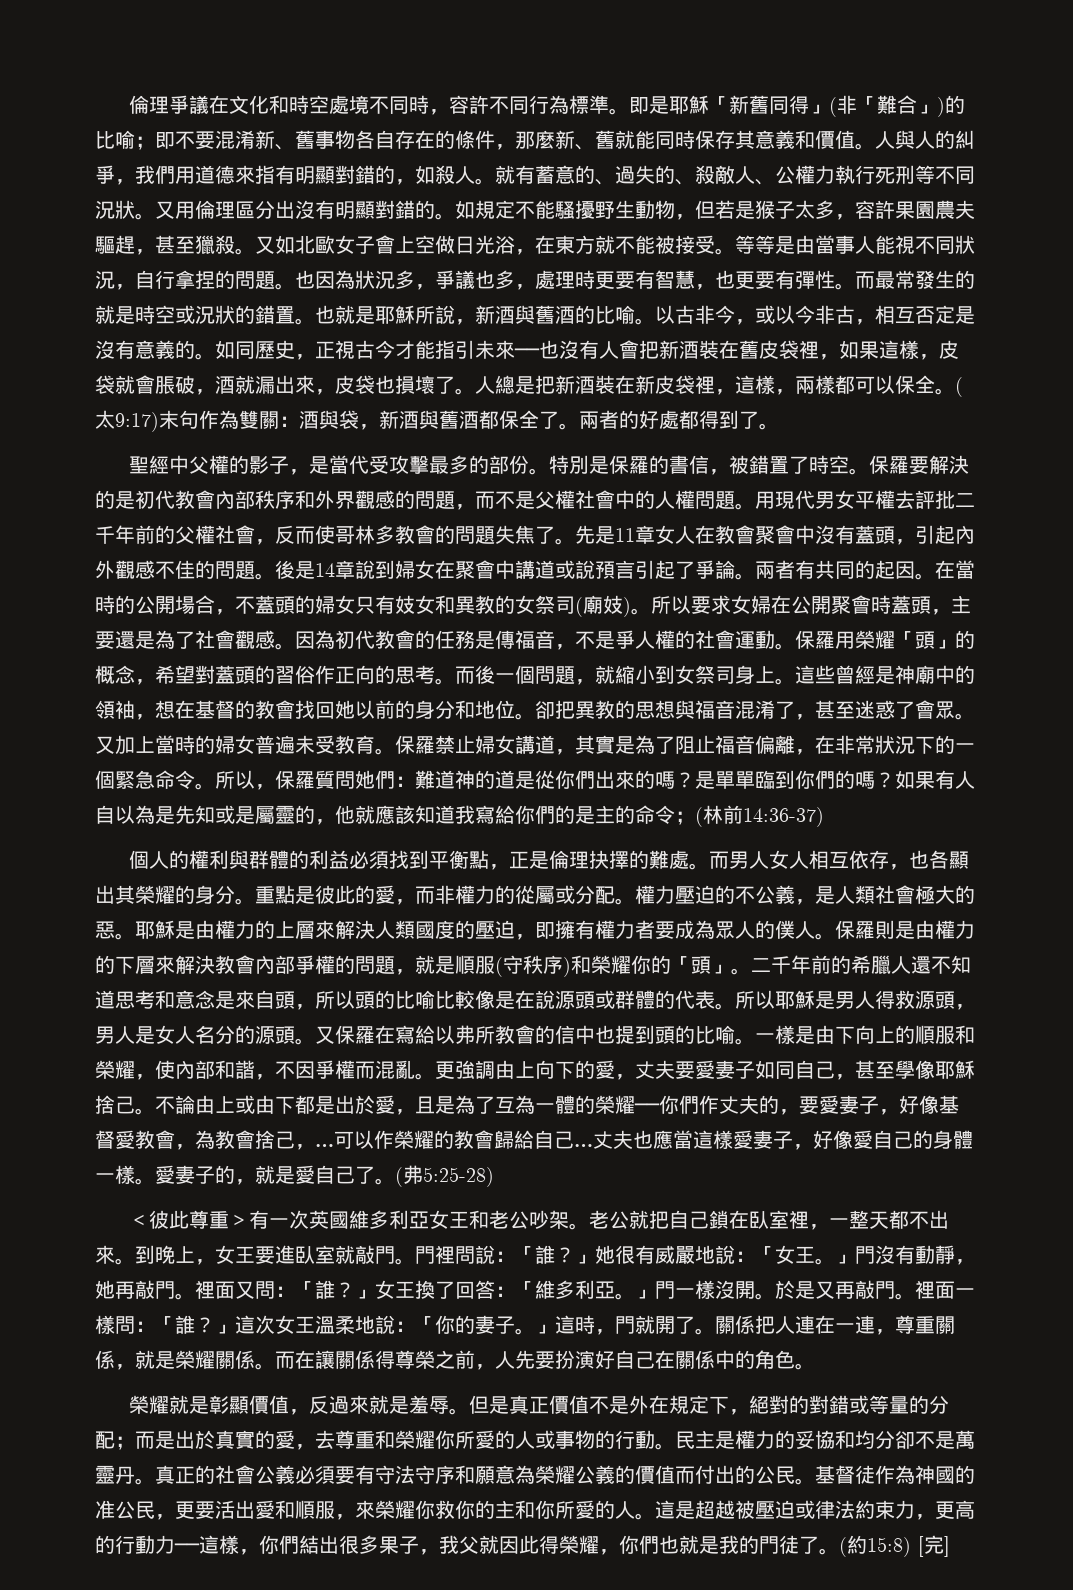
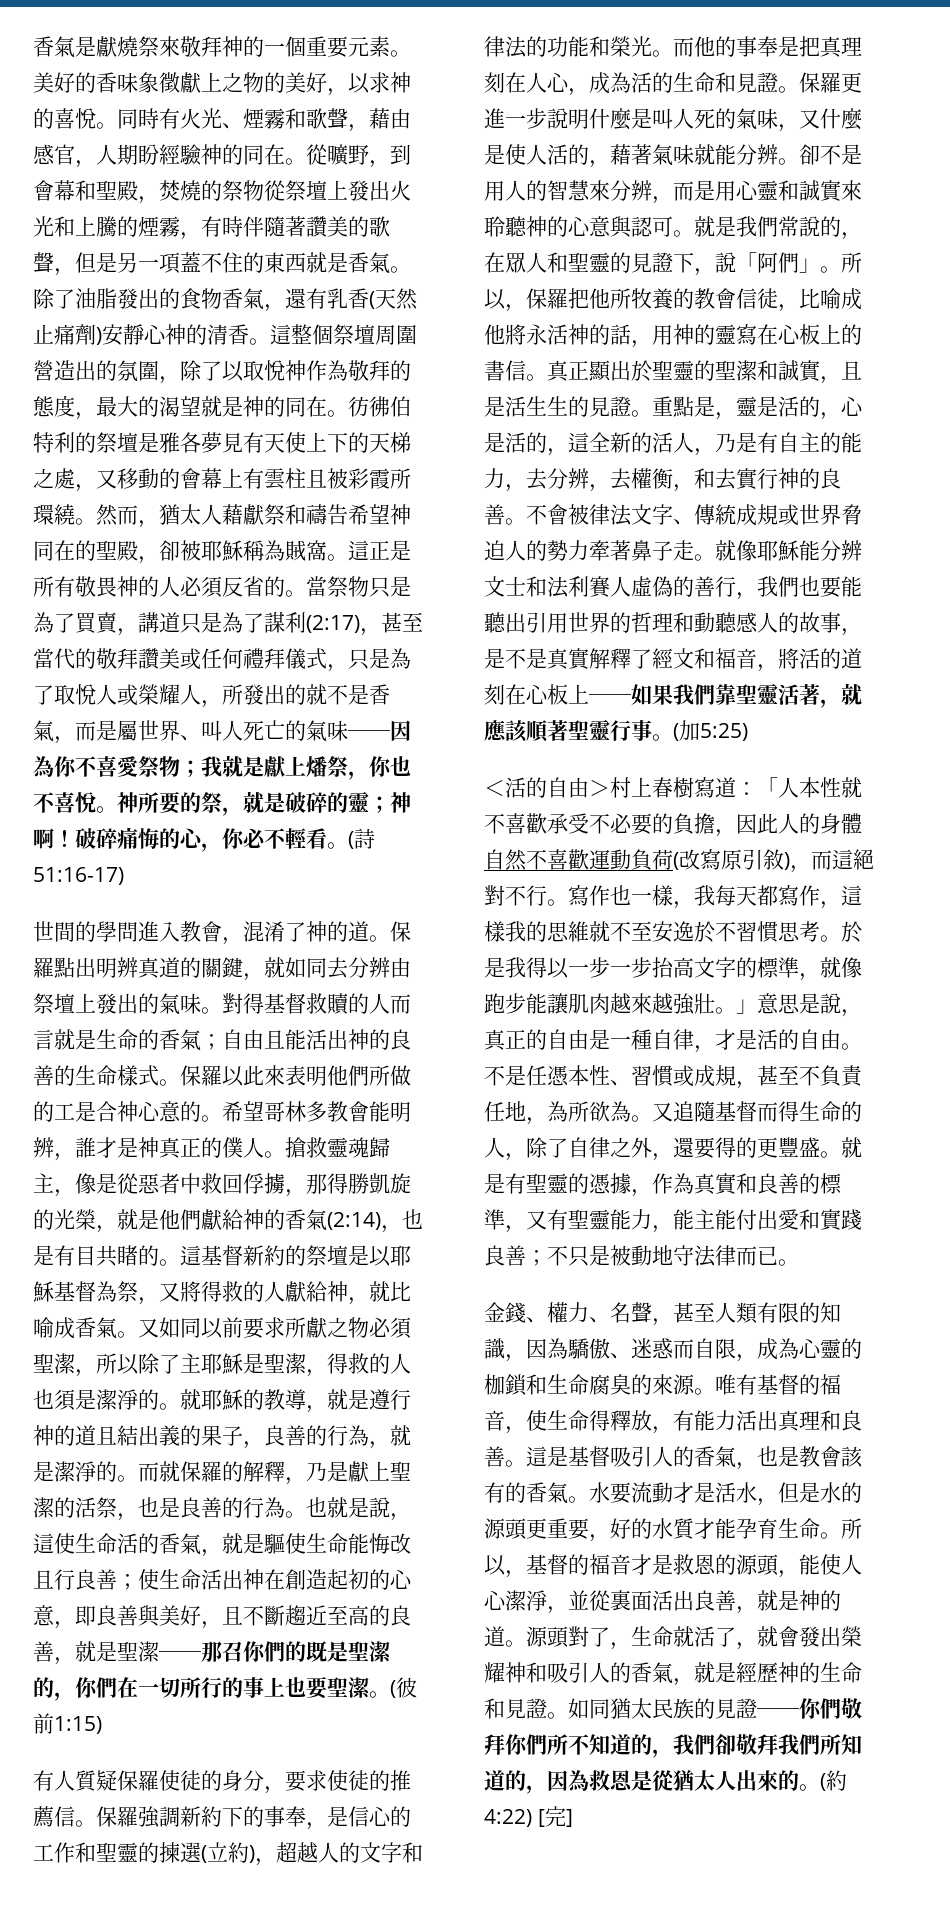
[128,95,965,117] [95,130,975,150] [95,165,975,185] [95,200,975,220] [95,235,975,255] [95,270,975,290] [95,305,975,325] [95,340,959,360] [95,375,963,397] [95,410,779,432] [128,455,969,475] [95,490,975,510] [95,525,975,545] [95,560,975,580] [95,595,971,617] [95,630,975,650] [95,665,975,685] [95,700,975,720] [95,735,975,755] [95,770,975,790] [95,805,824,827] [128,850,969,870] [95,885,975,905] [95,920,975,940] [95,955,971,977] [95,990,975,1010] [95,1025,975,1045] [95,1060,975,1080] [95,1095,959,1115] [95,1130,973,1150] [95,1165,494,1187] [128,1210,949,1230] [95,1245,975,1265] [95,1280,975,1300] [95,1315,955,1335] [95,1350,815,1370] [128,1395,949,1415] [95,1430,975,1450] [95,1465,975,1485] [95,1500,975,1520] [95,1535,819,1555] 倫理爭議在文化和時空處境不同時，容許不同行為標準。即是耶穌「新舊同得」(非「難合」)的比喻；即不要混淆新、舊事物各自存在的條件，那麼新、舊就能同時保存其意義和價值。人與人的糾爭，我們用道德來指有明顯對錯的，如殺人。就有蓄意的、過失的、殺敵人、公權力執行死刑等不同況狀。又用倫理區分出沒有明顯對錯的。如規定不能騷擾野生動物，但若是猴子太多，容許果園農夫驅趕，甚至獵殺。又如北歐女子會上空做日光浴，在東方就不能被接受。等等是由當事人能視不同狀況，自行拿捏的問題。也因為狀況多，爭議也多，處理時更要有智慧，也更要有彈性。而最常發生的就是時空或況狀的錯置。也就是耶穌所說，新酒與舊酒的比喻。以古非今，或以今非古，相互否定是沒有意義的。如同歷史，正視古今才能指引未來──也沒有人會把新酒裝在舊皮袋裡，如果這樣，皮袋就會脹破，酒就漏出來，皮袋也損壞了。人總是把新酒裝在新皮袋裡，這樣，兩樣都可以保全。(太9:17)末句作為雙關：酒與袋，新酒與舊酒都保全了。兩者的好處都得到了。 // 聖經中父權的影子，是當代受攻擊最多的部份。特別是保羅的書信，被錯置了時空。保羅要解決的是初代教會內部秩序和外界觀感的問題，而不是父權社會中的人權問題。用現代男女平權去評批二千年前的父權社會，反而使哥林多教會的問題失焦了。先是11章女人在教會聚會中沒有蓋頭，引起內外觀感不佳的問題。後是14章說到婦女在聚會中講道或說預言引起了爭論。兩者有共同的起因。在當時的公開場合，不蓋頭的婦女只有妓女和異教的女祭司(廟妓)。所以要求女婦在公開聚會時蓋頭，主要還是為了社會觀感。因為初代教會的任務是傳福音，不是爭人權的社會運動。保羅用榮耀「頭」的概念，希望對蓋頭的習俗作正向的思考。而後一個問題，就縮小到女祭司身上。這些曾經是神廟中的領袖，想在基督的教會找回她以前的身分和地位。卻把異教的思想與福音混淆了，甚至迷惑了會眾。又加上當時的婦女普遍未受教育。保羅禁止婦女講道，其實是為了阻止福音偏離，在非常狀況下的一個緊急命令。所以，保羅質問她們：難道神的道是從你們出來的嗎？是單單臨到你們的嗎？如果有人自以為是先知或是屬靈的，他就應該知道我寫給你們的是主的命令；(林前14:36-37) // 個人的權利與群體的利益必須找到平衡點，正是倫理抉擇的難處。而男人女人相互依存，也各顯出其榮耀的身分。重點是彼此的愛，而非權力的從屬或分配。權力壓迫的不公義，是人類社會極大的惡。耶穌是由權力的上層來解決人類國度的壓迫，即擁有權力者要成為眾人的僕人。保羅則是由權力的下層來解決教會內部爭權的問題，就是順服(守秩序)和榮耀你的「頭」。二千年前的希臘人還不知道思考和意念是來自頭，所以頭的比喻比較像是在說源頭或群體的代表。所以耶穌是男人得救源頭，男人是女人名分的源頭。又保羅在寫給以弗所教會的信中也提到頭的比喻。一樣是由下向上的順服和榮耀，使內部和諧，不因爭權而混亂。更強調由上向下的愛，丈夫要愛妻子如同自己，甚至學像耶穌捨己。不論由上或由下都是出於愛，且是為了互為一體的榮耀──你們作丈夫的，要愛妻子，好像基督愛教會，為教會捨己，…可以作榮耀的教會歸給自己…丈夫也應當這樣愛妻子，好像愛自己的身體一樣。愛妻子的，就是愛自己了。(弗5:25-28) // ＜彼此尊重＞有一次英國維多利亞女王和老公吵架。老公就把自己鎖在臥室裡，一整天都不出來。到晚上，女王要進臥室就敲門。門裡問說：「誰？」她很有威嚴地說：「女王。」門沒有動靜，她再敲門。裡面又問：「誰？」女王換了回答：「維多利亞。」門一樣沒開。於是又再敲門。裡面一樣問：「誰？」這次女王溫柔地說：「你的妻子。」這時，門就開了。關係把人連在一連，尊重關係，就是榮耀關係。而在讓關係得尊榮之前，人先要扮演好自己在關係中的角色。 // 榮耀就是彰顯價值，反過來就是羞辱。但是真正價值不是外在規定下，絕對的對錯或等量的分配；而是出於真實的愛，去尊重和榮耀你所愛的人或事物的行動。民主是權力的妥協和均分卻不是萬靈丹。真正的社會公義必須要有守法守序和願意為榮耀公義的價值而付出的公民。基督徒作為神國的准公民，更要活出愛和順服，來榮耀你救你的主和你所愛的人。這是超越被壓迫或律法約束力，更高的行動力──這樣，你們結出很多果子，我父就因此得榮耀，你們也就是我的門徒了 -> [33,36,411,58] [33,72,411,96] [33,108,411,132] [33,144,411,168] [33,180,411,204] [33,216,390,240] [33,252,411,276] [33,288,418,312] [33,324,417,346] [33,360,411,384] [33,395,411,420] [33,432,411,453] [33,468,411,492] [33,504,411,528] [33,540,411,564] [33,576,411,598] [33,611,423,636] [33,648,411,672] [33,684,390,708] [33,720,411,744] [33,756,411,780] [33,791,411,816] [33,827,375,852] [33,867,124,885] [33,921,411,945] [33,957,411,981] [33,993,411,1015] [33,1029,411,1051] [33,1065,411,1087] [33,1101,411,1122] [33,1137,390,1161] [33,1173,411,1197] [33,1209,423,1233] [33,1245,411,1267] [33,1281,411,1305] [33,1317,411,1339] [33,1353,411,1377] [33,1389,411,1413] [33,1425,411,1449] [33,1461,411,1485] [33,1497,411,1521] [33,1533,411,1557] [33,1569,413,1590] [33,1605,411,1629] [33,1641,391,1665] [33,1676,417,1701] [33,1713,102,1734] [33,1770,411,1794] [33,1806,411,1830] [33,1842,423,1866] [484,36,862,58] [484,72,862,96] [484,108,862,132] [484,144,862,168] [484,180,862,204] [484,216,862,240] [484,252,862,276] [484,288,862,312] [484,324,862,348] [484,360,862,384] [484,396,864,420] [484,432,862,456] [484,468,841,492] [484,504,862,526] [484,540,862,561] [484,576,862,600] [484,612,862,636] [484,648,862,672] [484,683,862,708] [484,719,748,742] [484,777,862,798] [484,813,862,837] [484,849,874,873] [484,885,862,909] [484,921,862,943] [484,957,862,981] [484,993,862,1017] [484,1029,862,1053] [484,1065,863,1089] [484,1101,862,1125] [484,1137,862,1161] [484,1173,842,1197] [484,1209,862,1233] [484,1245,799,1267] [484,1302,841,1326] [484,1338,862,1362] [484,1374,841,1396] [484,1410,862,1434] [484,1446,863,1470] [484,1482,862,1506] [484,1518,862,1542] [484,1554,862,1578] [484,1590,841,1614] [484,1626,862,1650] [484,1662,862,1686] [484,1698,862,1719] [484,1734,862,1758] [484,1770,799,1794] 香氣是獻燒祭來敬拜神的一個重要元素。美好的香味象徵獻上之物的美好，以求神的喜悅。同時有火光、煙霧和歌聲，藉由感官，人期盼經驗神的同在。從曠野，到會幕和聖殿，焚燒的祭物從祭壇上發出火光和上騰的煙霧，有時伴隨著讚美的歌聲，但是另一項蓋不住的東西就是香氣。除了油脂發出的食物香氣，還有乳香(天然止痛劑)安靜心神的清香。這整個祭壇周圍營造出的氛圍，除了以取悅神作為敬拜的態度，最大的渴望就是神的同在。彷彿伯特利的祭壇是雅各夢見有天使上下的天梯之處，又移動的會幕上有雲柱且被彩霞所環繞。然而，猶太人藉獻祭和禱告希望神同在的聖殿，卻被耶穌稱為賊窩。這正是所有敬畏神的人必須反省的。當祭物只是為了買賣，講道只是為了謀利(2:17)，甚至當代的敬拜讚美或任何禮拜儀式，只是為了取悅人或榮耀人，所發出的就不是香氣，而是屬世界、叫人死亡的氣味──因為你不喜愛祭物；我就是獻上燔祭，你也不喜悅。神所要的祭，就是破碎的靈；神啊！破碎痛悔的心，你必不輕看。(詩51:16-17) // 世間的學問進入教會，混淆了神的道。保羅點出明辨真道的關鍵，就如同去分辨由祭壇上發出的氣味。對得基督救贖的人而言就是生命的香氣；自由且能活出神的良善的生命樣式。保羅以此來表明他們所做的工是合神心意的。希望哥林多教會能明辨，誰才是神真正的僕人。搶救靈魂歸主，像是從惡者中救回俘擄，那得勝凱旋的光榮，就是他們獻給神的香氣(2:14)，也是有目共睹的。這基督新約的祭壇是以耶穌基督為祭，又將得救的人獻給神，就比喻成香氣。又如同以前要求所獻之物必須聖潔，所以除了主耶穌是聖潔，得救的人也須是潔淨的。就耶穌的教導，就是遵行神的道且結出義的果子，良善的行為，就是潔淨的。而就保羅的解釋，乃是獻上聖潔的活祭，也是良善的行為。也就是說，這使生命活的香氣，就是驅使生命能悔改且行良善；使生命活出神在創造起初的心意，即良善與美好，且不斷趨近至高的良善，就是聖潔──那召你們的既是聖潔的，你們在一切所行的事上也要聖潔。(彼前1:15) // 有人質疑保羅使徒的身分，要求使徒的推薦信。保羅強調新約下的事奉，是信心的工作和聖靈的揀選(立約)，超越人的文字和律法的功能和榮光。而他的事奉是把真理刻在人心，成為活的生命和見證。保羅更進一步說明什麼是叫人死的氣味，又什麼是使人活的，藉著氣味就能分辨。卻不是用人的智慧來分辨，而是用心靈和誠實來聆聽神的心意與認可。就是我們常說的，在眾人和聖靈的見證下，說「阿們」。所以，保羅把他所牧養的教會信徒，比喻成他將永活神的話，用神的靈寫在心板上的書信。真正顯出於聖靈的聖潔和誠實，且是活生生的見證。重點是，靈是活的，心是活的，這全新的活人，乃是有自主的能力，去分辨，去權衡，和去實行神的良善。不會被律法文字、傳統成規或世界脅迫人的勢力牽著鼻子走。就像耶穌能分辨文士和法利賽人虛偽的善行，我們也要能聽出引用世界的哲理和動聽感人的故事，是不是真實解釋了經文和福音，將活的道刻在心板上──如果我們靠聖靈活著，就應該順著聖靈行事。(加5:25) // ＜活的自由＞村上春樹寫道：「人本性就不喜歡承受不必要的負擔，因此人的身體自然不喜歡運動負荷(改寫原引敘)，而這絕對不行。寫作也一樣，我每天都寫作，這樣我的思維就不至安逸於不習慣思考。於是我得以一步一步抬高文字的標準，就像跑步能讓肌肉越來越強壯。」意思是說，真正的自由是一種自律，才是活的自由。不是任憑本性、習慣或成規，甚至不負責任地，為所欲為。又追隨基督而得生命的人，除了自律之外，還要得的更豐盛。就是有聖靈的憑據，作為真實和良善的標準，又有聖靈能力，能主能付出愛和實踐良善；不只是被動地守法律而已。 // 金錢、權力、名聲，甚至人類有限的知識，因為驕傲、迷惑而自限，成為心靈的枷鎖和生命腐臭的來源。唯有基督的福音，使生命得釋放，有能力活出真理和良善。這是基督吸引人的香氣，也是教會該有的香氣。水要流動才是活水，但是水的源頭更重要，好的水質才能孕育生命。所以，基督的福音才是救恩的源頭，能使人心潔淨，並從裏面活出良善，就是神的道。源頭對了，生命就活了，就會發出榮耀神和吸引人的香氣，就是經歷神的生命和見證。如同猶太民族的見證──你們敬拜你們所不知道的，我們卻敬拜我們所知道的，因為救恩是從猶太人出來的
[867,1537,911,1557] 15:8) -> [484,1809,532,1827] 4:22)

